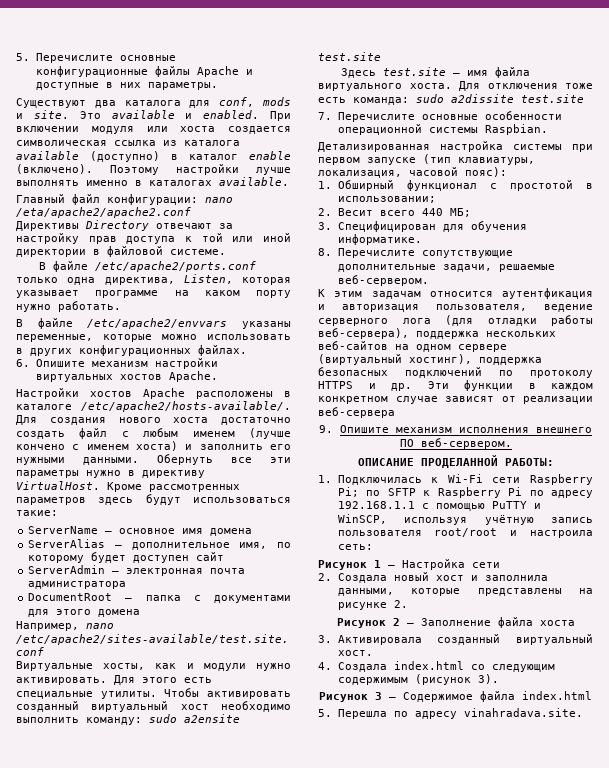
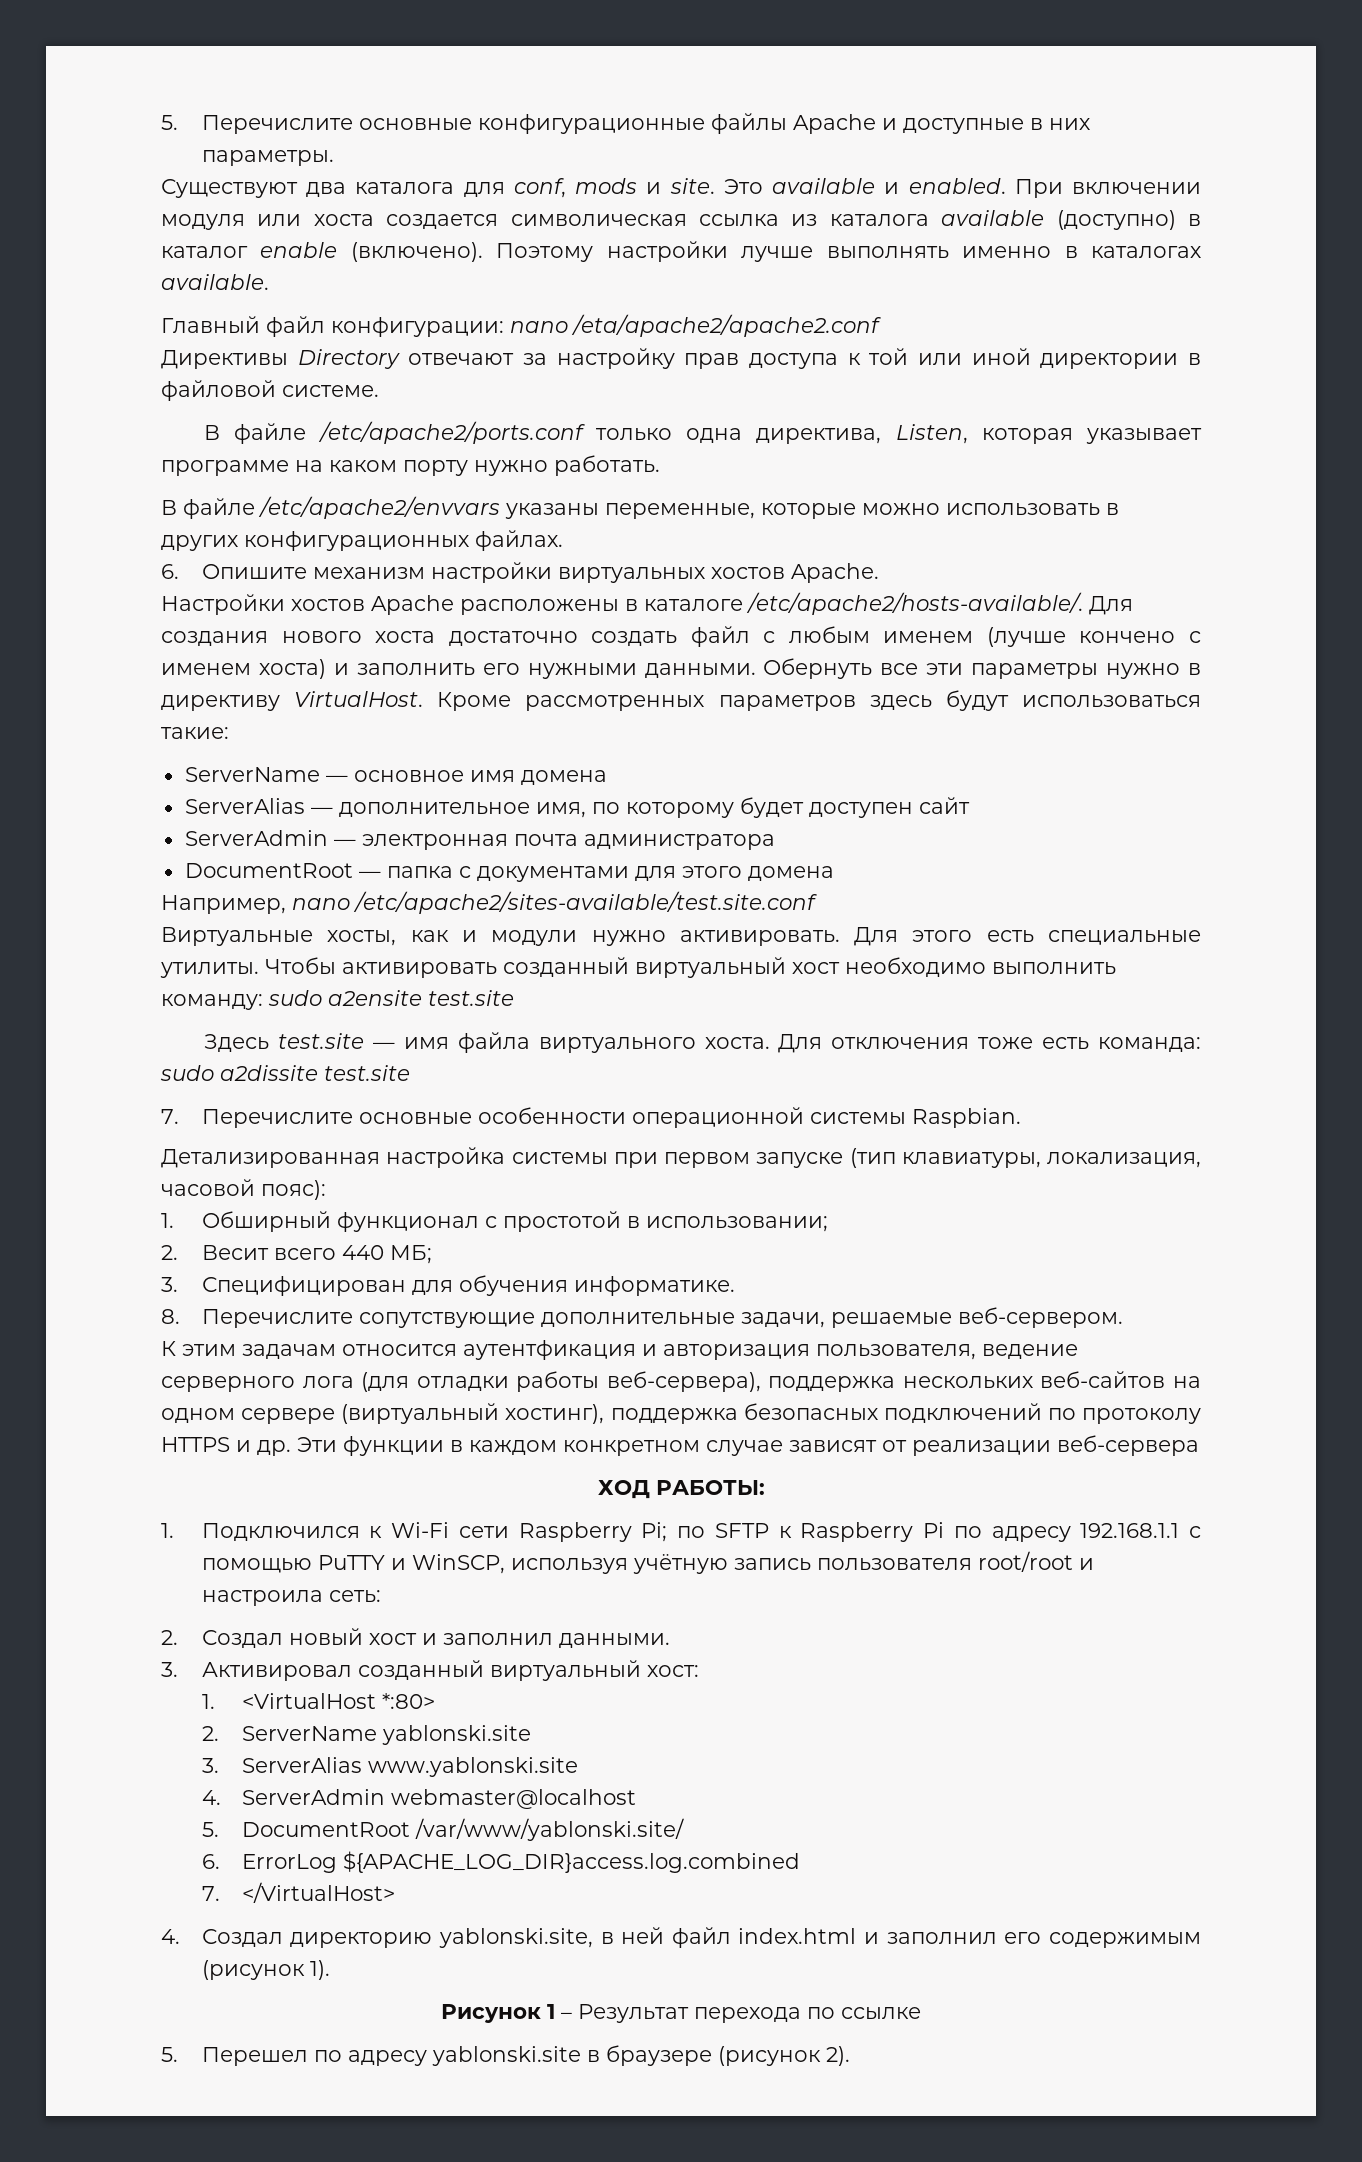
[319,425,592,433] [399,438,512,449] [357,455,498,468] 9. Опишите механизм исполнения внешнего ПО веб-сервером. // ОПИСАНИЕ ПРОДЕЛАННОЙ -> [597,1480,650,1499] ХОД
[337,475,422,485] Подключилась -> [201,1523,360,1541] Подключился
[318,559,500,570] [318,572,548,583] [337,588,593,596] [337,600,408,610] [336,617,575,628] [318,634,593,645] [337,650,373,656] [318,661,555,672] [337,674,499,685] [319,691,592,702] [318,708,583,719] Рисунок 1 – Настройка сети // 2. Создала новый хост и заполнила данными, которые представлены на рисунке 2. // Рисунок 2 – Заполнение файла хоста // 3. Активировала созданный виртуальный хост. // 4. Создала index.html со следующим содержимым (рисунок 3). // Рисунок 3 – Содержимое файла index.html // 5. Перешла по адресу vinahradava.site. -> [161,1628,670,1648] [161,1660,699,1681] [201,1693,436,1709] [201,1725,532,1745] [201,1757,579,1777] [201,1789,637,1809] [201,1818,685,1841] [201,1851,801,1873] [201,1882,396,1903] [161,1927,1201,1948] [201,1960,330,1980] [441,2004,921,2023] [161,2045,850,2066] 2. Создал новый хост и заполнил данными. // 3. Активировал созданный виртуальный хост: // 1. <VirtualHost *:80> // 2. ServerName yablonski.site // 3. ServerAlias www.yablonski.site // 4. ServerAdmin webmaster@localhost // 5. DocumentRoot /var/www/yablonski.site/ // 6. ErrorLog ${APACHE_LOG_DIR}access.log.combined // 7. </VirtualHost> // 4. Создал директорию yablonski.site, в ней файл index.html и заполнил его содержимым (рисунок 1). // Рисунок 1 – Результат перехода по ссылке // 5. Перешел по адресу yablonski.site в браузере (рисунок 2).

